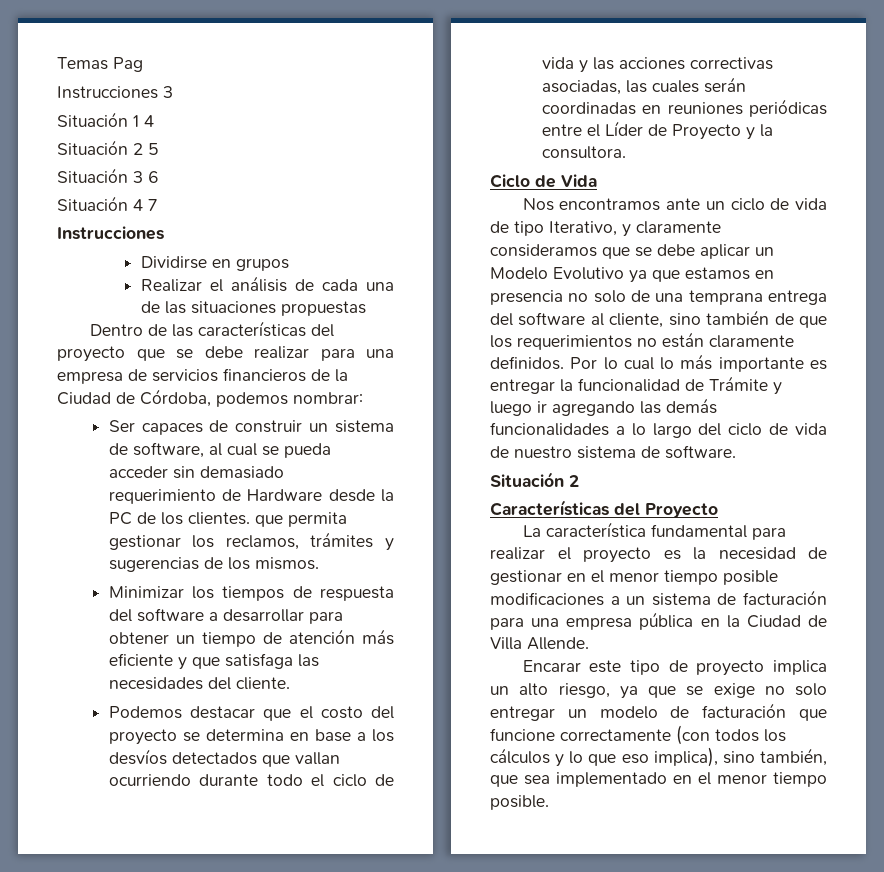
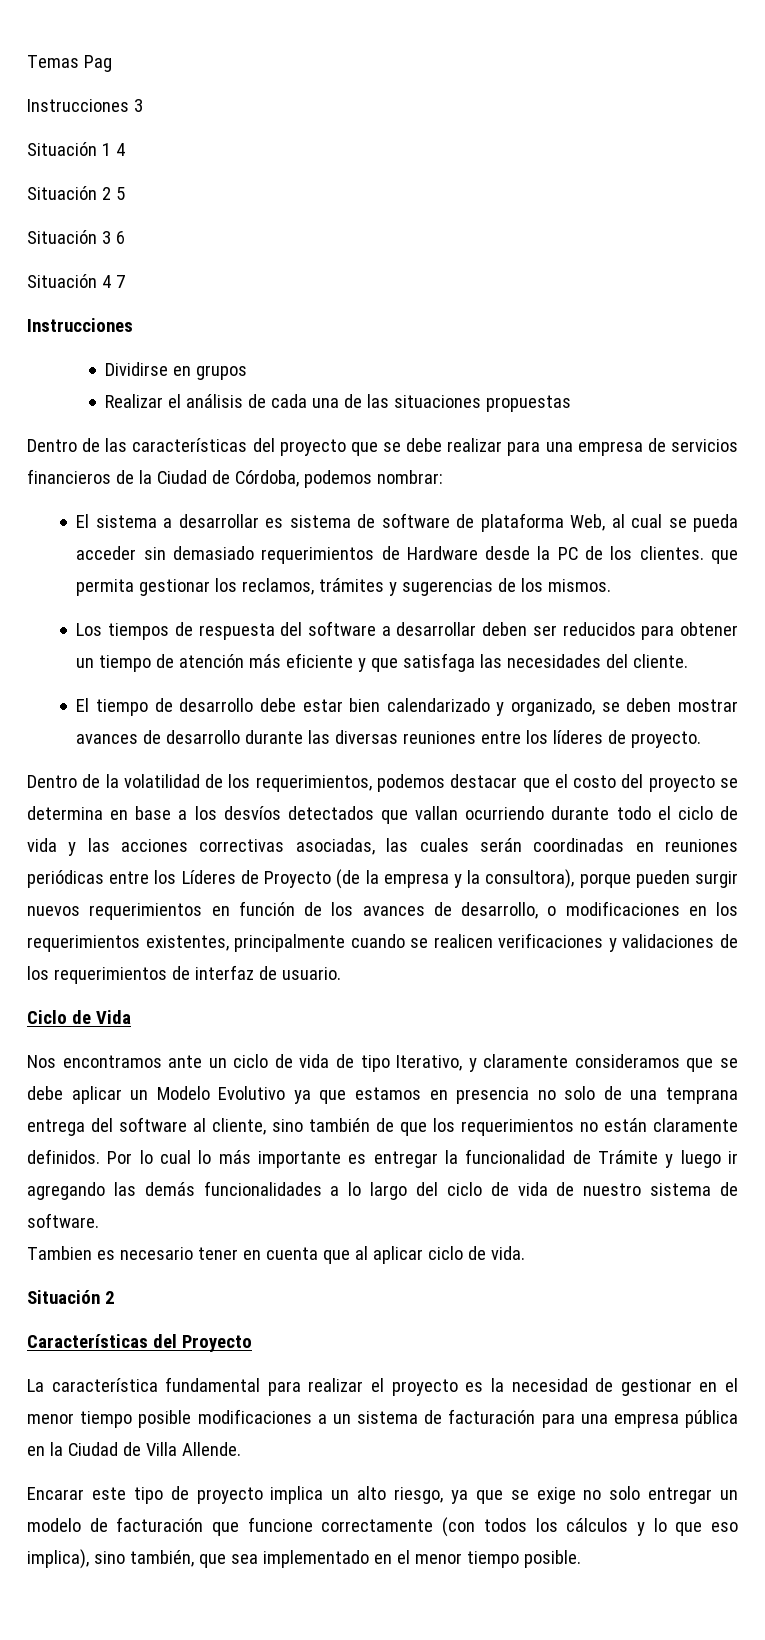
[108,420,394,435] [108,442,204,458] Ser capaces de construir un sistema de software, -> [76,513,606,532] El sistema a desarrollar es sistema de software de plataforma Web,
[108,489,216,504] requerimiento -> [261,547,375,564] requerimientos
[108,586,215,599] Minimizar los -> [76,623,103,636] Los
(304, 615) none -> [482,622,636,636] deben ser reducidos
[108,706,182,719] Podemos -> [76,698,738,716] [76,730,702,748] [27,774,445,792] El tiempo de desarrollo debe estar bien calendarizado y organizado, se deben mostrar avances de desarrollo durante las diversas reuniones entre los líderes de proyecto. // Dentro de la volatilidad de los requerimientos, podemos
[586,121,773,140] [541,146,626,159] el Líder de Proyecto y la consultora. -> [154,869,738,889] [27,901,738,920] [27,933,738,952] [27,965,341,984] los Líderes de Proyecto (de la empresa y la consultora), porque pueden surgir nuevos requerimientos en función de los avances de desarrollo, o modificaciones en los requerimientos existentes, principalmente cuando se realicen verificaciones y validaciones de los requerimientos de interfaz de usuario.
(736, 452) none -> [27,1246,525,1264] // Tambien es necesario tener en cuenta que al aplicar ciclo de vida.

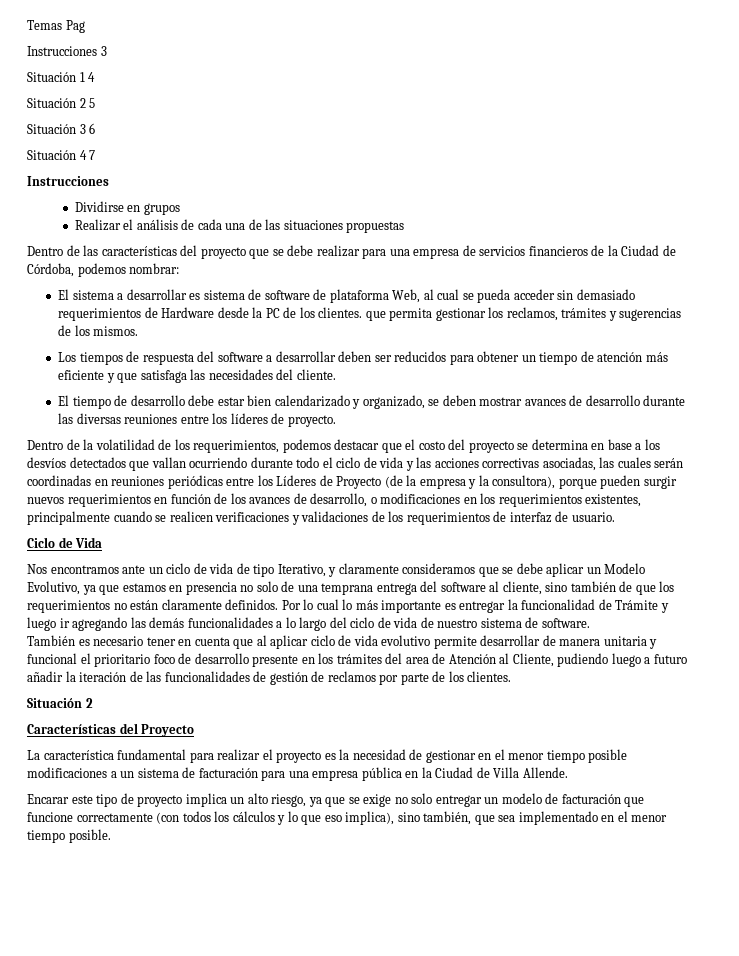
[218,1086,286,1100] Evolutivo -> [27,581,80,595] Evolutivo,
[27,1246,92,1260] Tambien -> [27,635,75,646] También
[490,1246,525,1260] vida. -> [353,635,658,649] [27,653,687,667] [27,671,512,685] vida evolutivo permite desarrollar de manera unitaria y funcional el prioritario foco de desarrollo presente en los trámites del area de Atención al Cliente, pudiendo luego a futuro añadir la iteración de las funcionalidades de gestión de reclamos por parte de los clientes.

